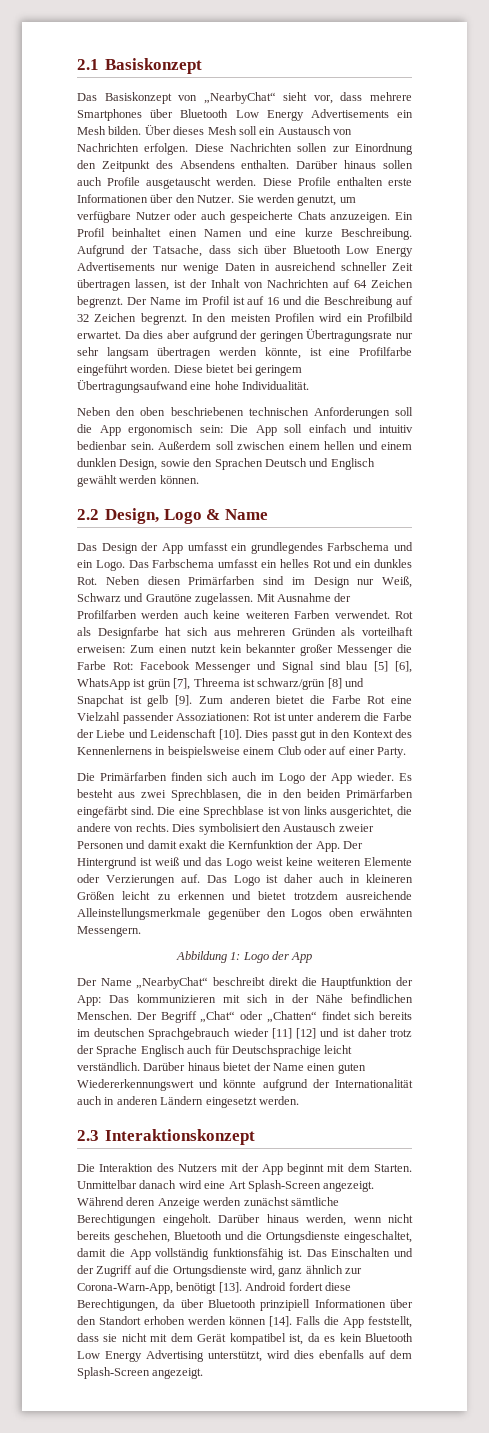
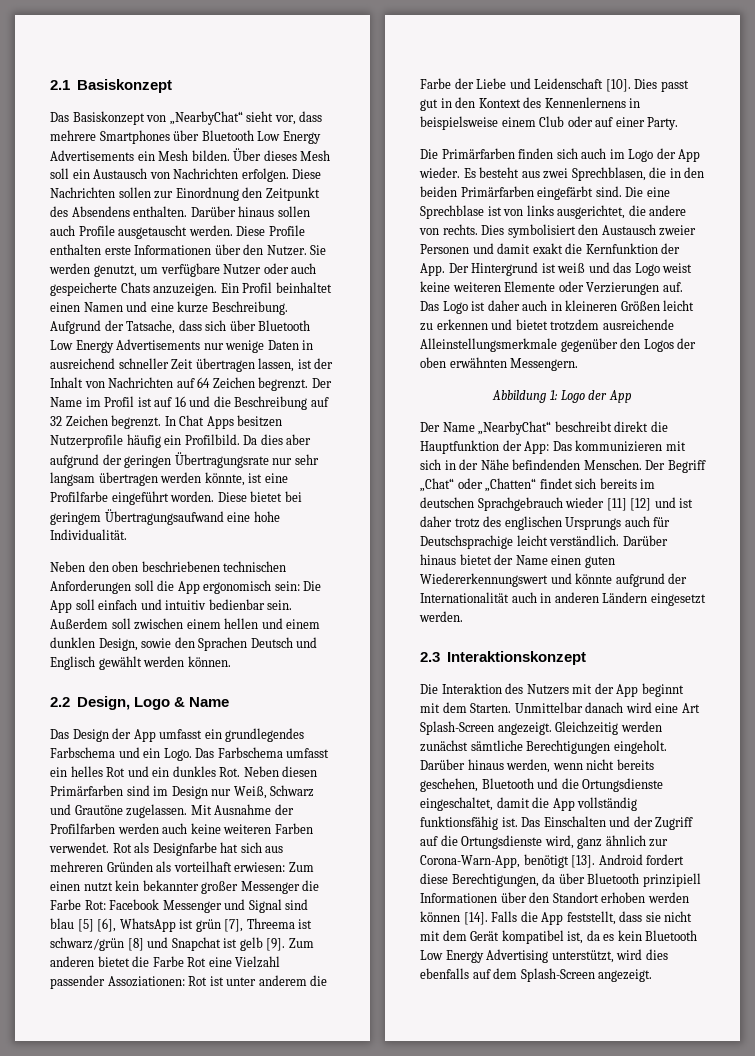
[207,313,413,322] [77,331,121,339] den meisten Profilen wird ein Profilbild erwartet. -> [179,415,283,429] [50,434,240,448] Chat Apps besitzen Nutzerprofile häufig ein Profilbild.
[77,645,125,653] erweisen: -> [234,862,286,872] erwiesen:
(323, 914) none -> [677,338,697,349] der
[351,994,413,1003] befindlichen -> [512,459,581,470] befindenden
[77,1045,185,1057] der Sprache Englisch -> [483,516,622,530] des englischen Ursprungs
[77,1197,200,1209] Während deren Anzeige -> [555,721,619,735] Gleichzeitig

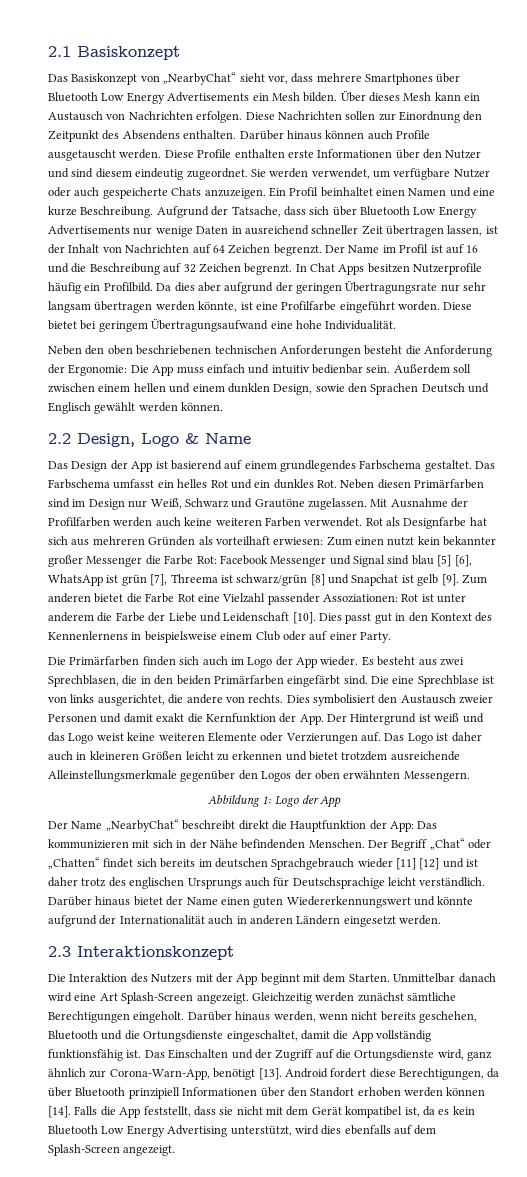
[50,168,69,179] soll -> [434,92,461,101] kann
[277,206,310,217] sollen -> [325,130,365,139] können
[266,245,307,256] Nutzer. -> [445,150,482,159] [48,168,248,180] Nutzer und sind diesem eindeutig zugeordnet.
[93,265,137,277] genutzt, -> [311,168,370,179] verwendet,
[134,580,300,594] soll die App ergonomisch sein: -> [364,345,492,357] [48,364,128,376] besteht die Anforderung der Ergonomie:
[75,599,95,610] soll -> [176,366,204,374] muss
[159,728,305,742] [50,747,192,761] umfasst ein grundlegendes Farbschema und ein Logo. -> [155,460,472,472] ist basierend auf einem grundlegendes Farbschema gestaltet.

